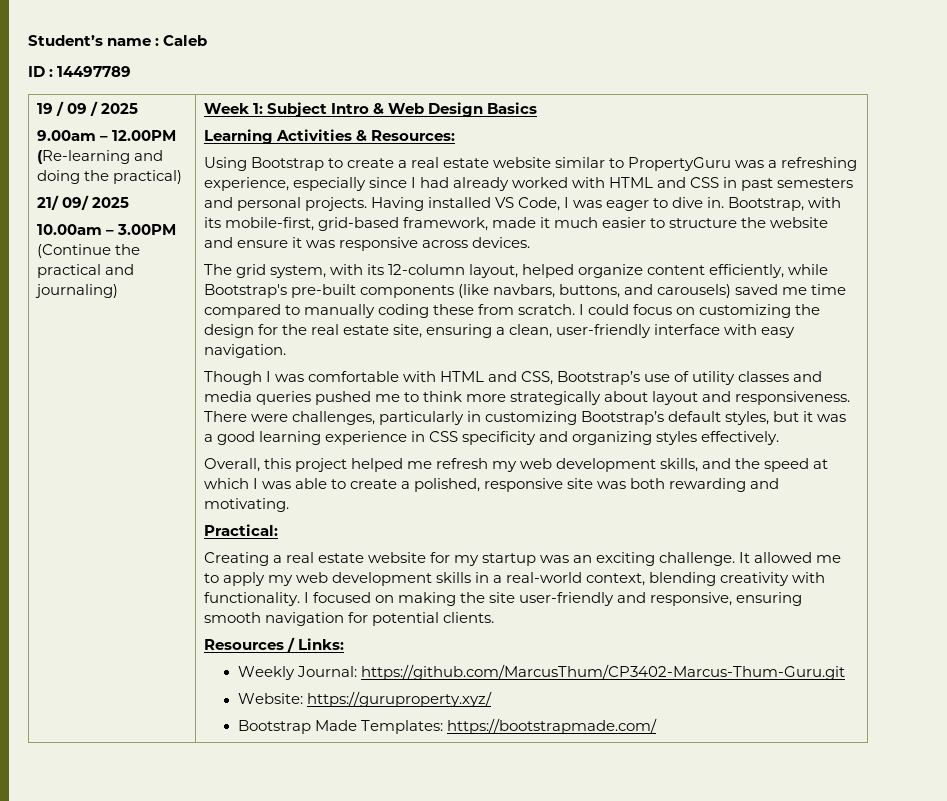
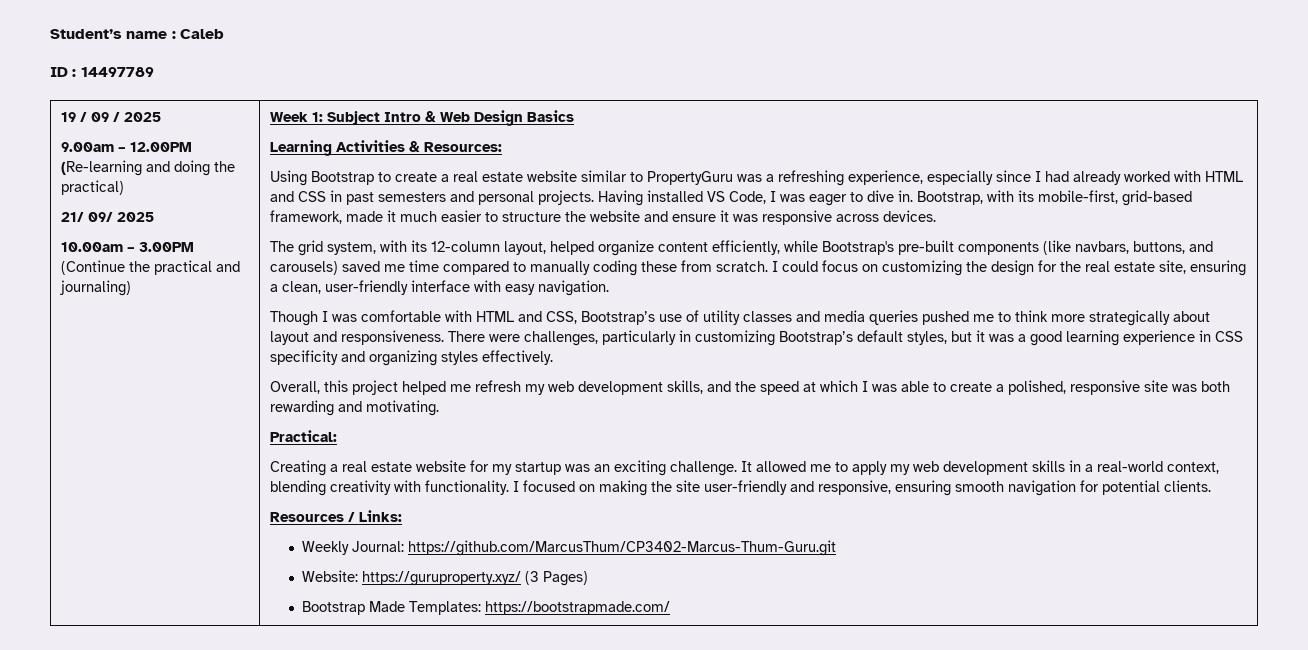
(492, 699) none -> [525,571,589,586] (3 Pages)

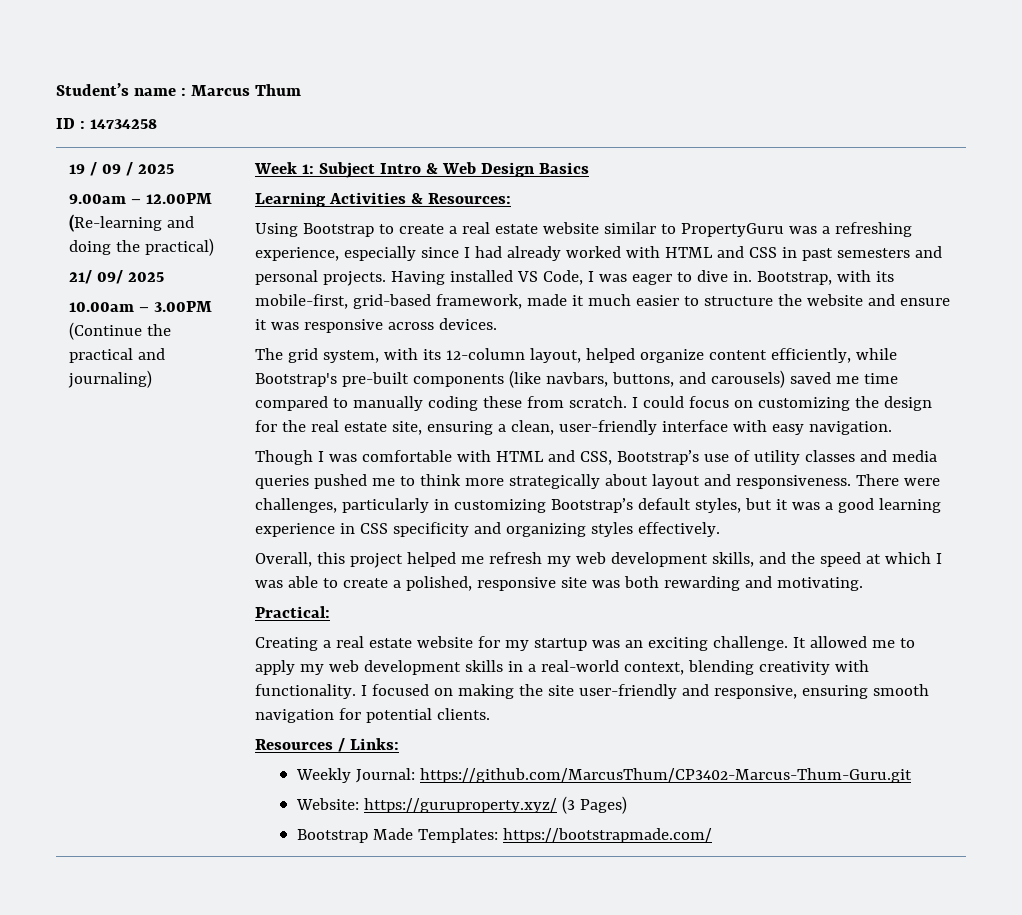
[179,29,224,39] Caleb -> [190,84,301,96] Marcus Thum
[80,67,154,77] 14497789 -> [89,119,157,129] 14734258

